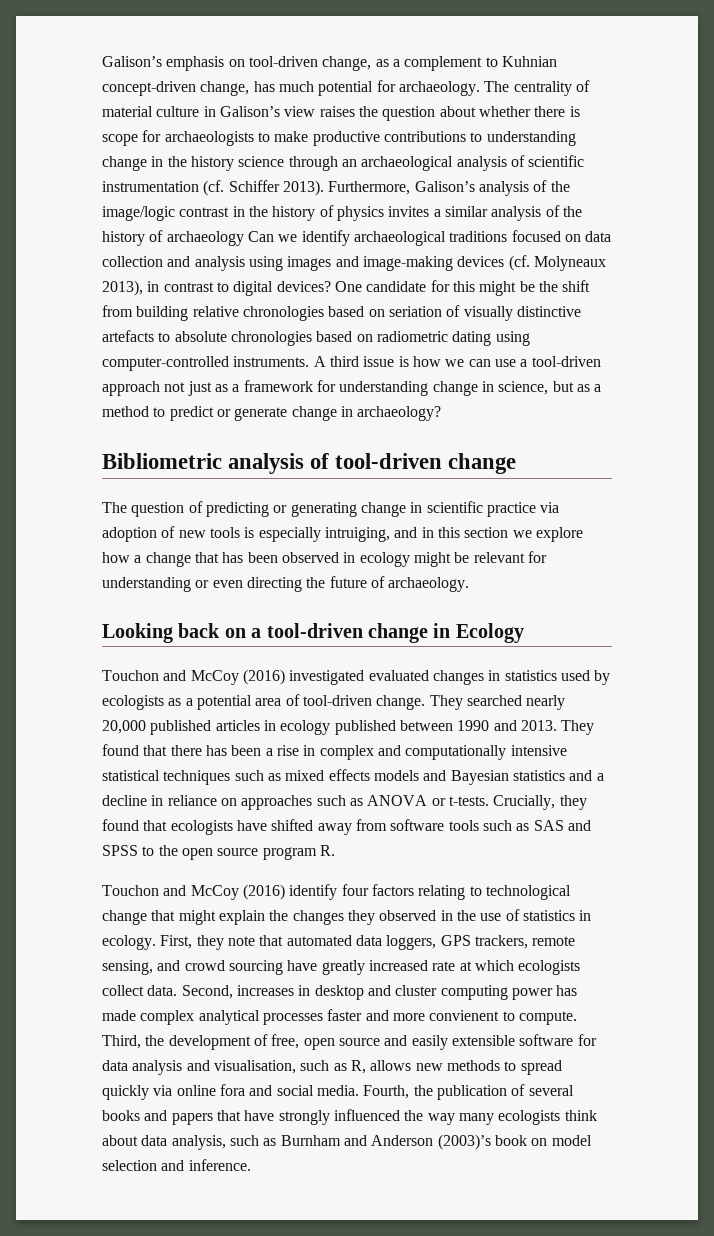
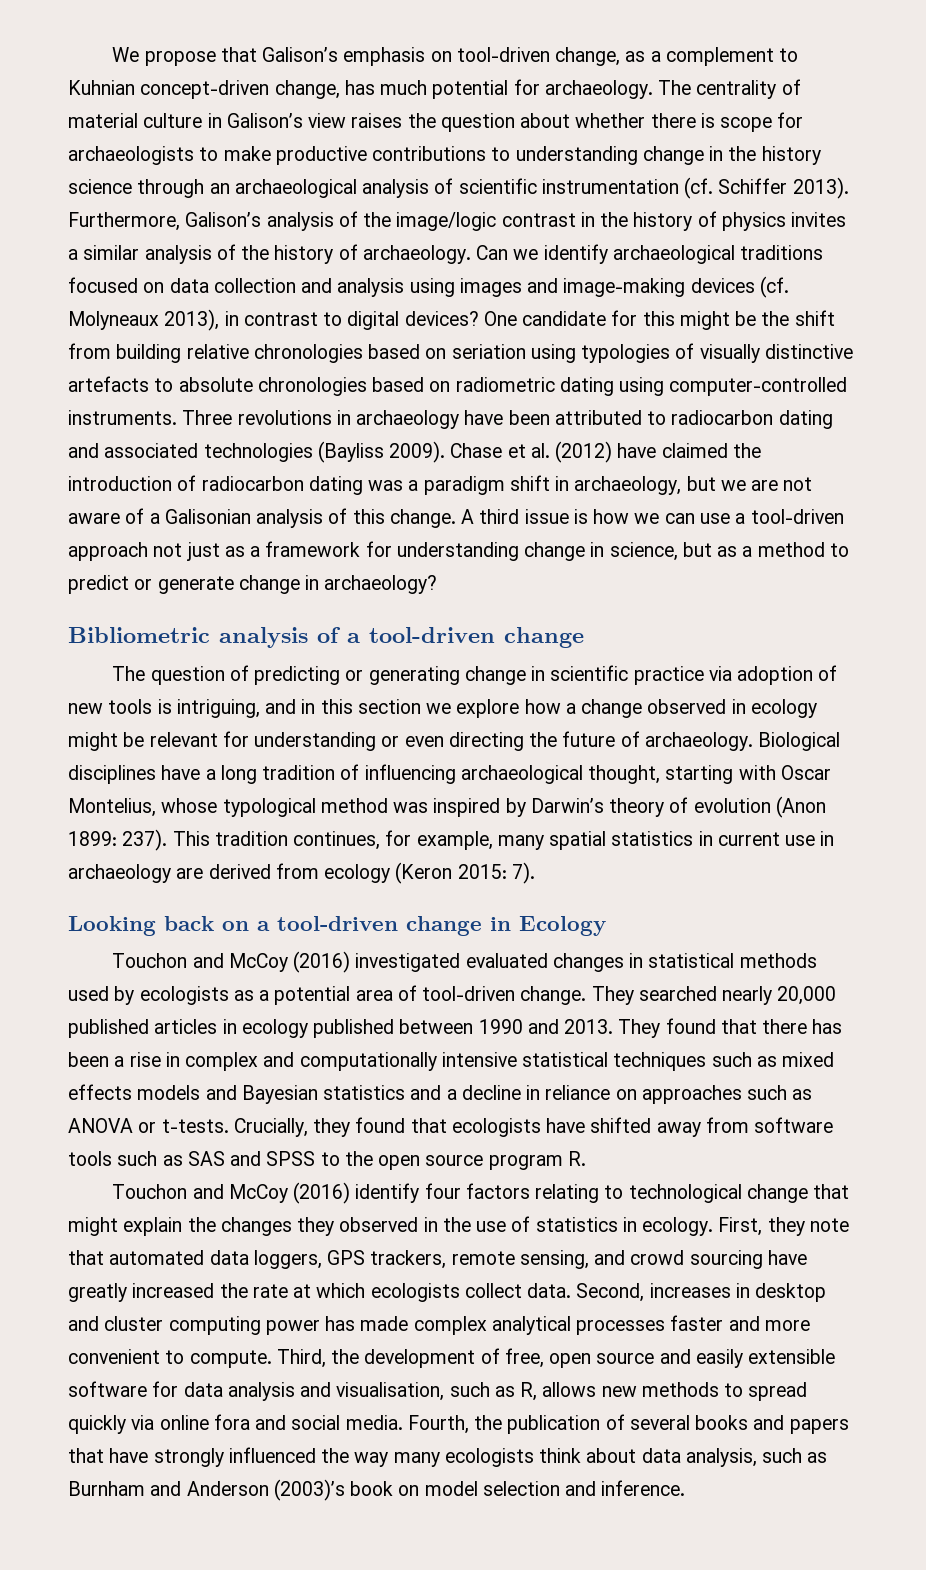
(102, 61) none -> [112,47,257,66] We propose that
[166,231,244,246] archaeology -> [362,245,471,264] archaeology.
(442, 311) none -> [530,344,671,363] using typologies
(310, 361) none -> [182,410,833,429] [68,441,761,463] [68,475,813,495] [68,508,456,528] Three revolutions in archaeology have been attributed to radiocarbon dating and associated technologies (Bayliss 2009). Chase et al. (2012) have claimed the introduction of radiocarbon dating was a paradigm shift in archaeology, but we are not aware of a Galisonian analysis of this change.
(330, 461) none -> [347,633,360,643] a
[258,527,390,542] especially intruiging, -> [176,699,260,718] intriguing,
[194,552,278,563] that has been -> (643, 708) none
(470, 584) none -> [758,732,841,751] [68,764,831,784] [68,796,826,818] [68,829,835,851] [68,862,535,884] Biological disciplines have a long tradition of influencing archaeological thought, starting with Oscar Montelius, whose typological method was inspired by Darwin’s theory of evolution (Anon 1899: 237). This tradition continues, for example, many spatial statistics in current use in archaeology are derived from ecology (Keron 2015: 7).
[504,670,557,681] statistics -> [648,953,817,968] statistical methods
(428, 965) none -> [219,1283,248,1298] the
[429,1010,500,1021] convienent -> [68,1349,160,1364] convenient

